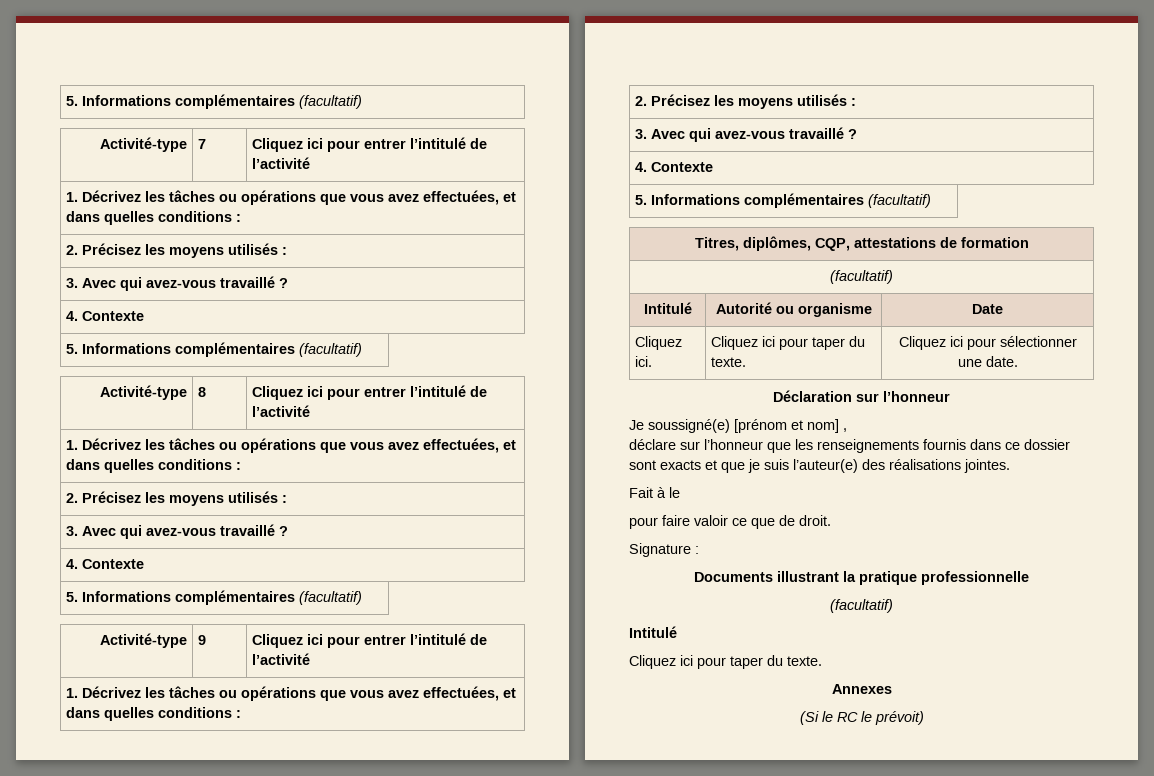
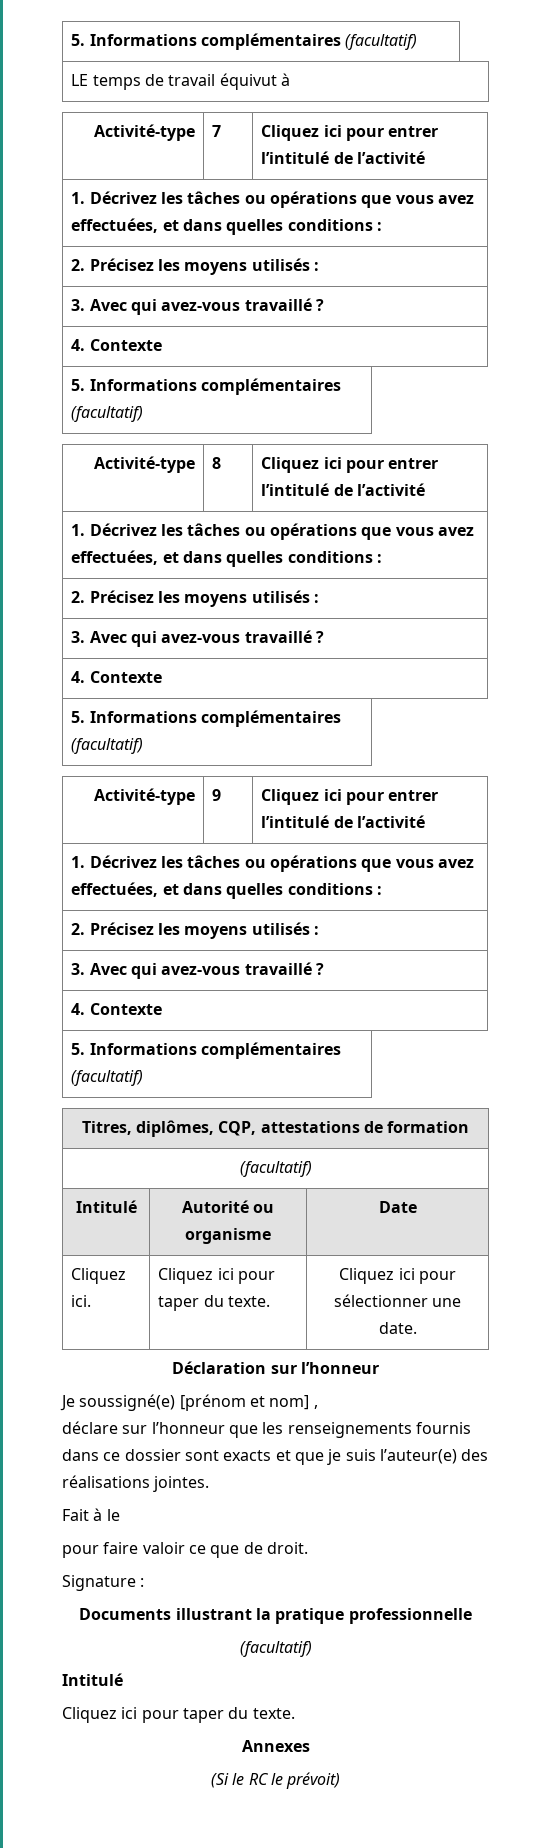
[66,94,363,109] 5. Informations complémentaires (facultatif) -> [71,33,418,50] [71,73,290,90] 5. Informations complémentaires (facultatif) // LE temps de travail équivut à

